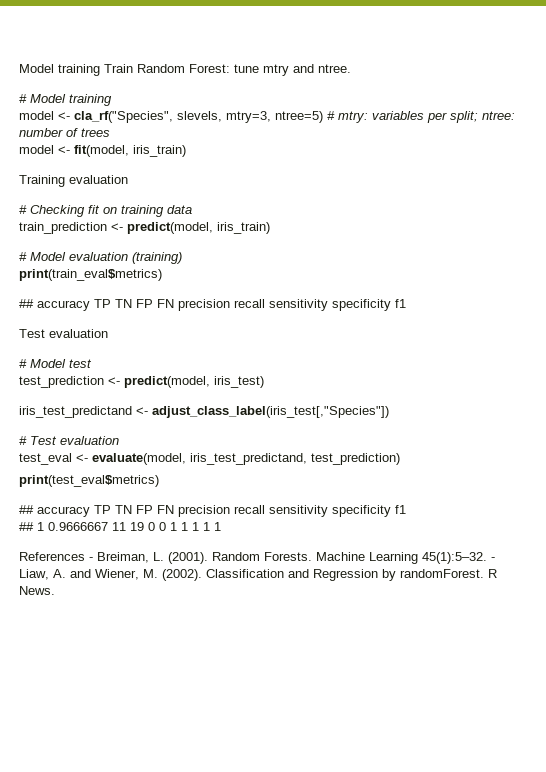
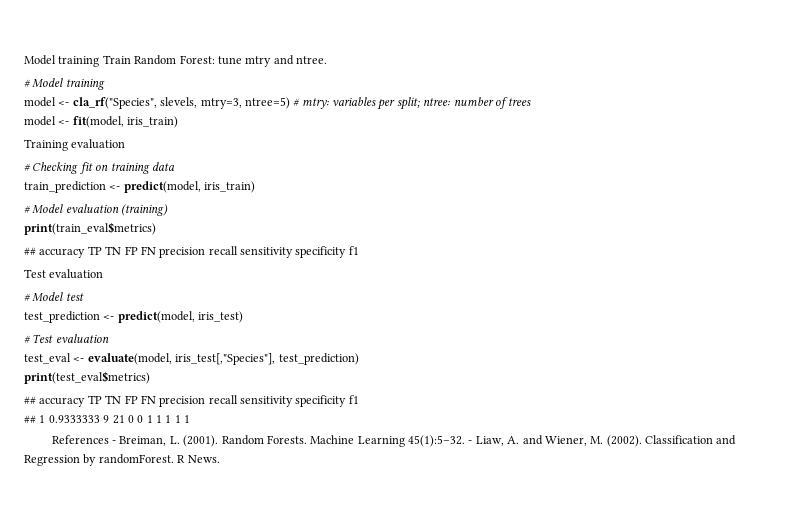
[19,406,389,418] // iris_test_predictand <- adjust_class_label(iris_test[,"Species"]) -> (244, 317) none
[190,453,307,465] iris_test_predictand, -> [175,353,276,365] iris_test[,"Species"],
[48,522,144,531] 0.9666667 11 19 -> [48,415,125,424] 0.9333333 9 21

